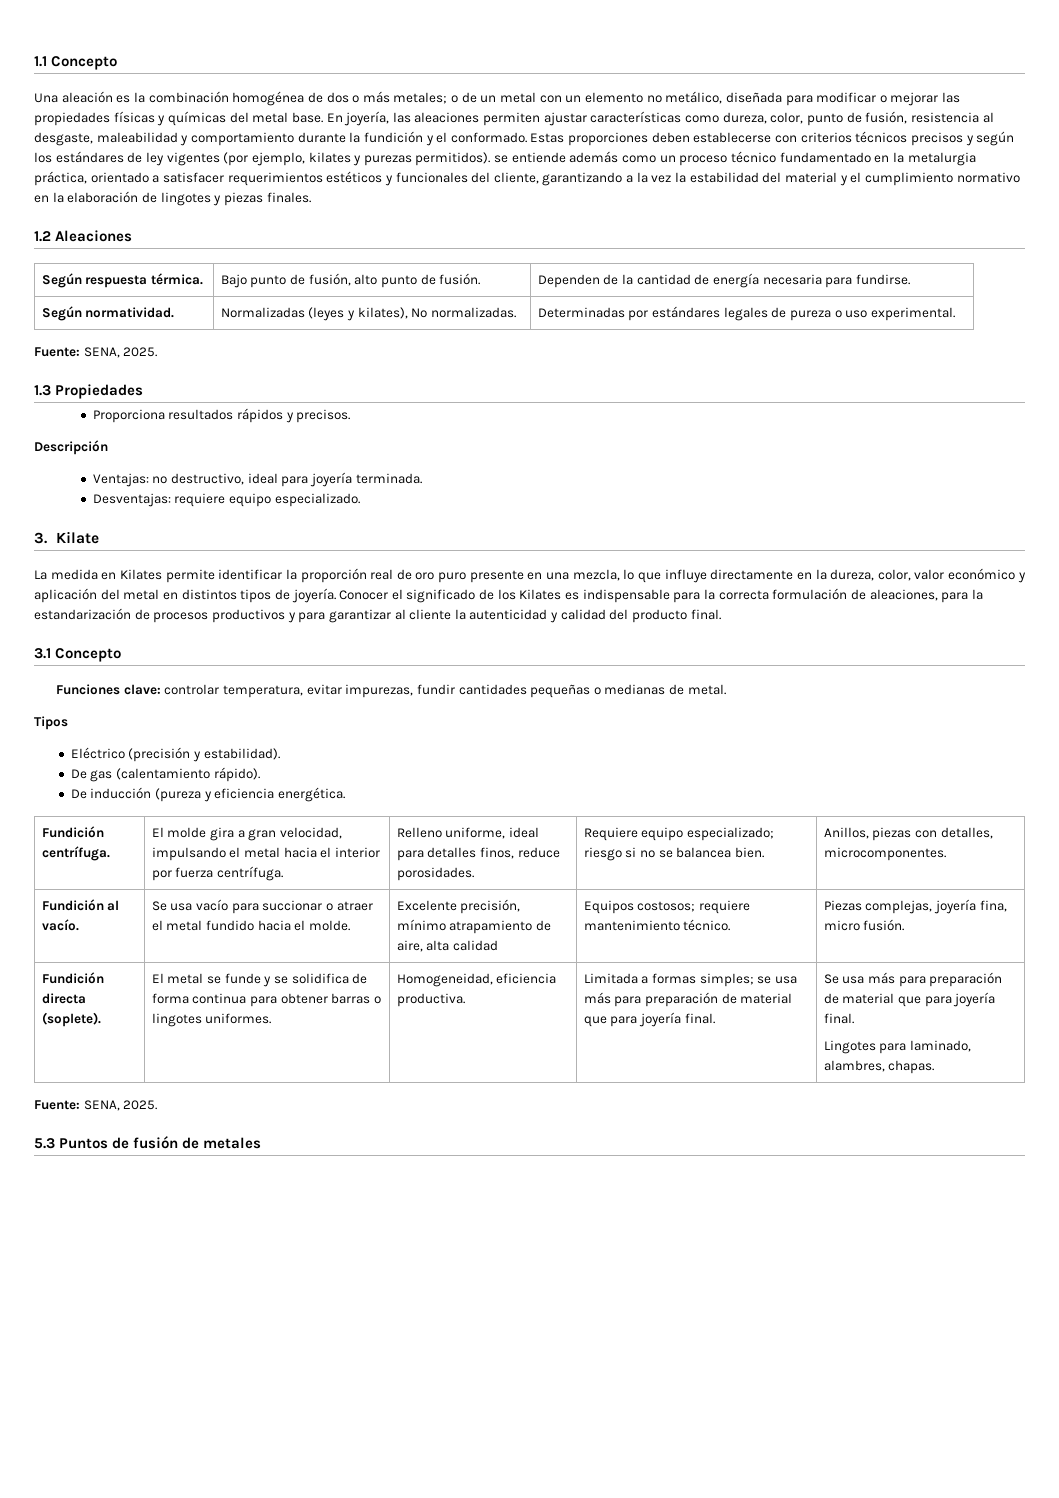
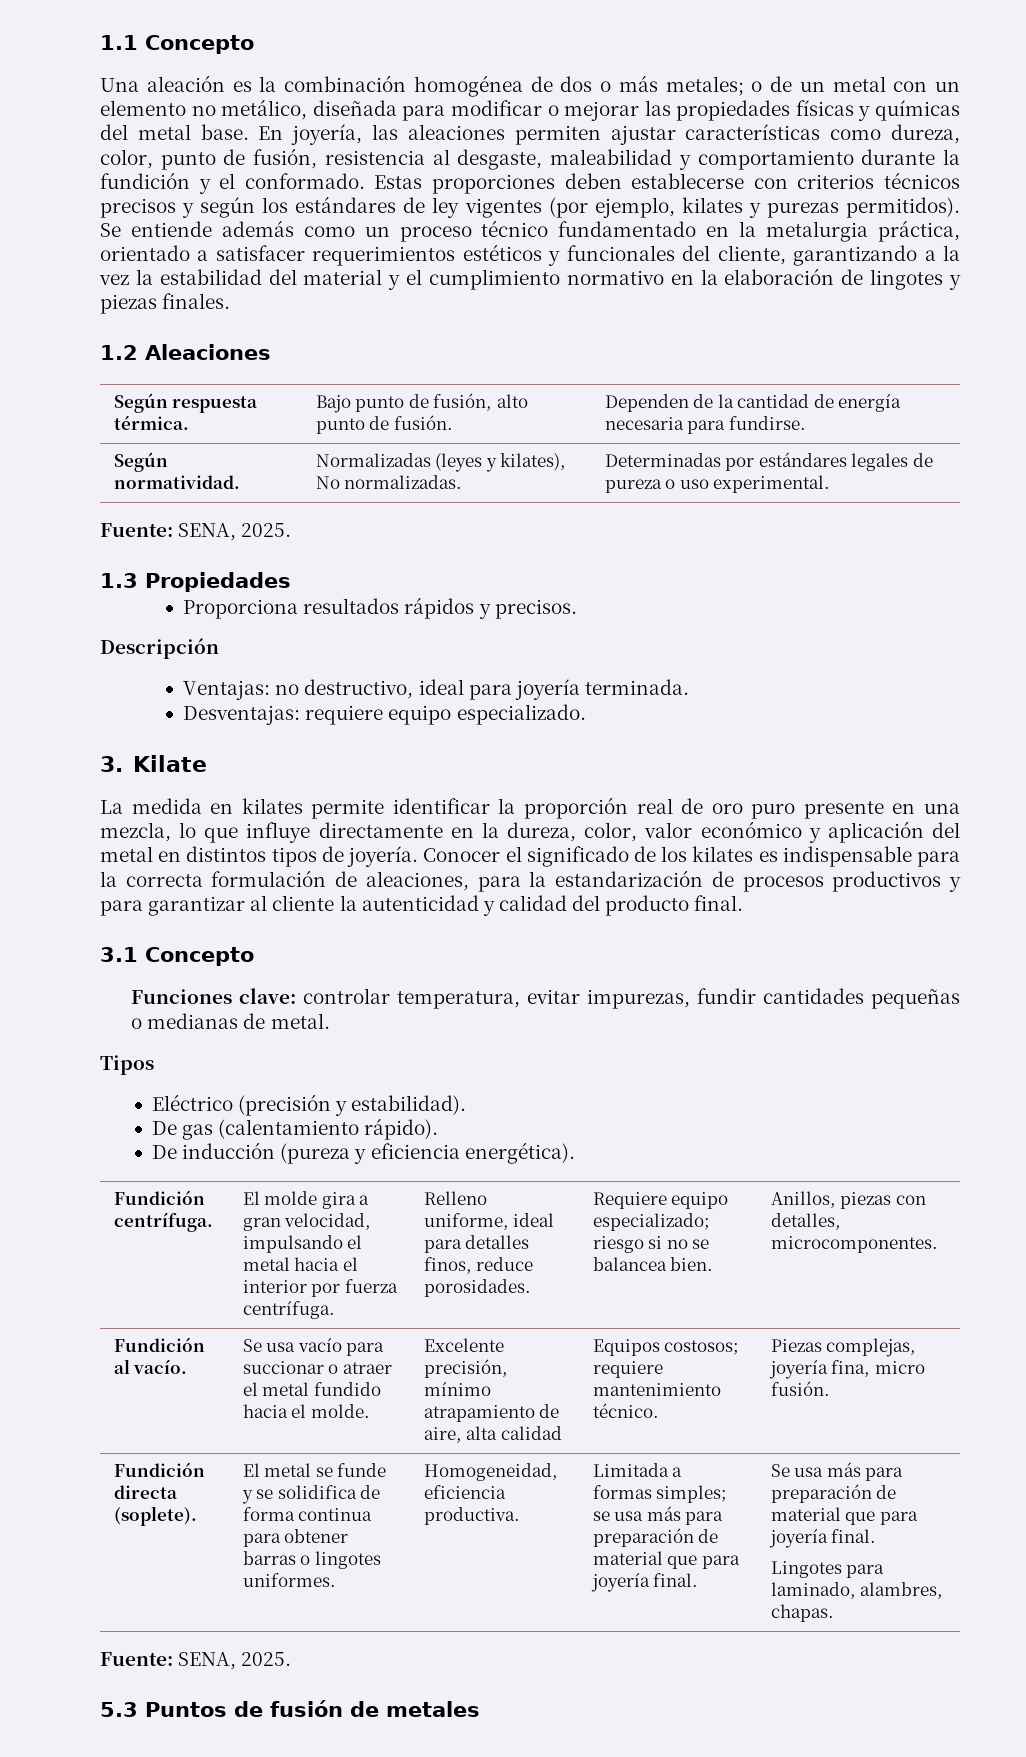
[494,155,509,163] se -> [100,223,121,237] Se
[119,569,162,580] Kilates -> [241,798,303,814] kilates
[519,589,562,600] Kilates -> [692,846,754,862] kilates
[278,787,346,802] energética. -> [464,1142,575,1164] energética).

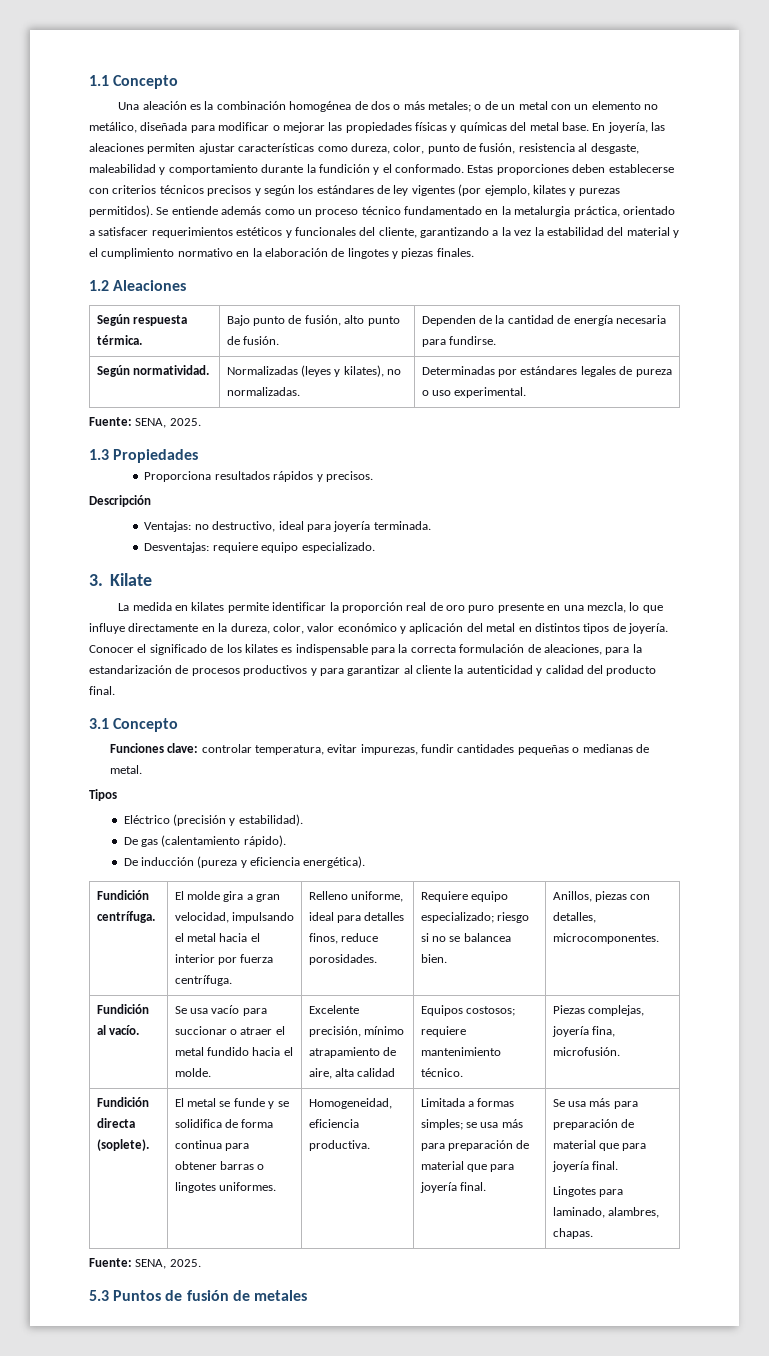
[315,476,340,489] No -> [387,369,402,375] no
[874,1361,925,1374] [770,1381,830,1396] micro fusión. -> [552,1047,620,1056] microfusión.

